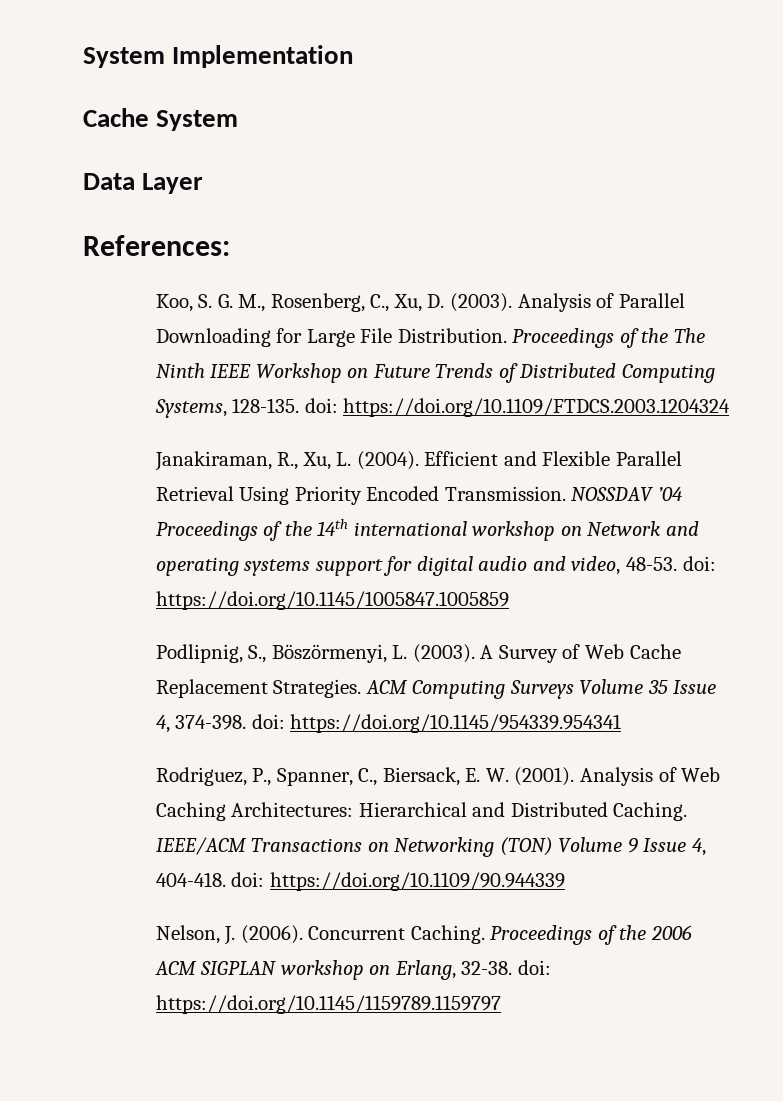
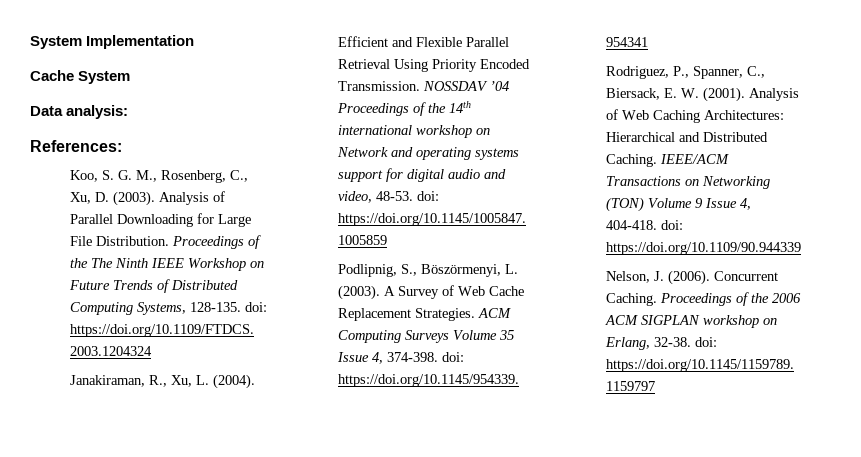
[142,173,204,194] Layer -> [66,105,129,119] analysis:

